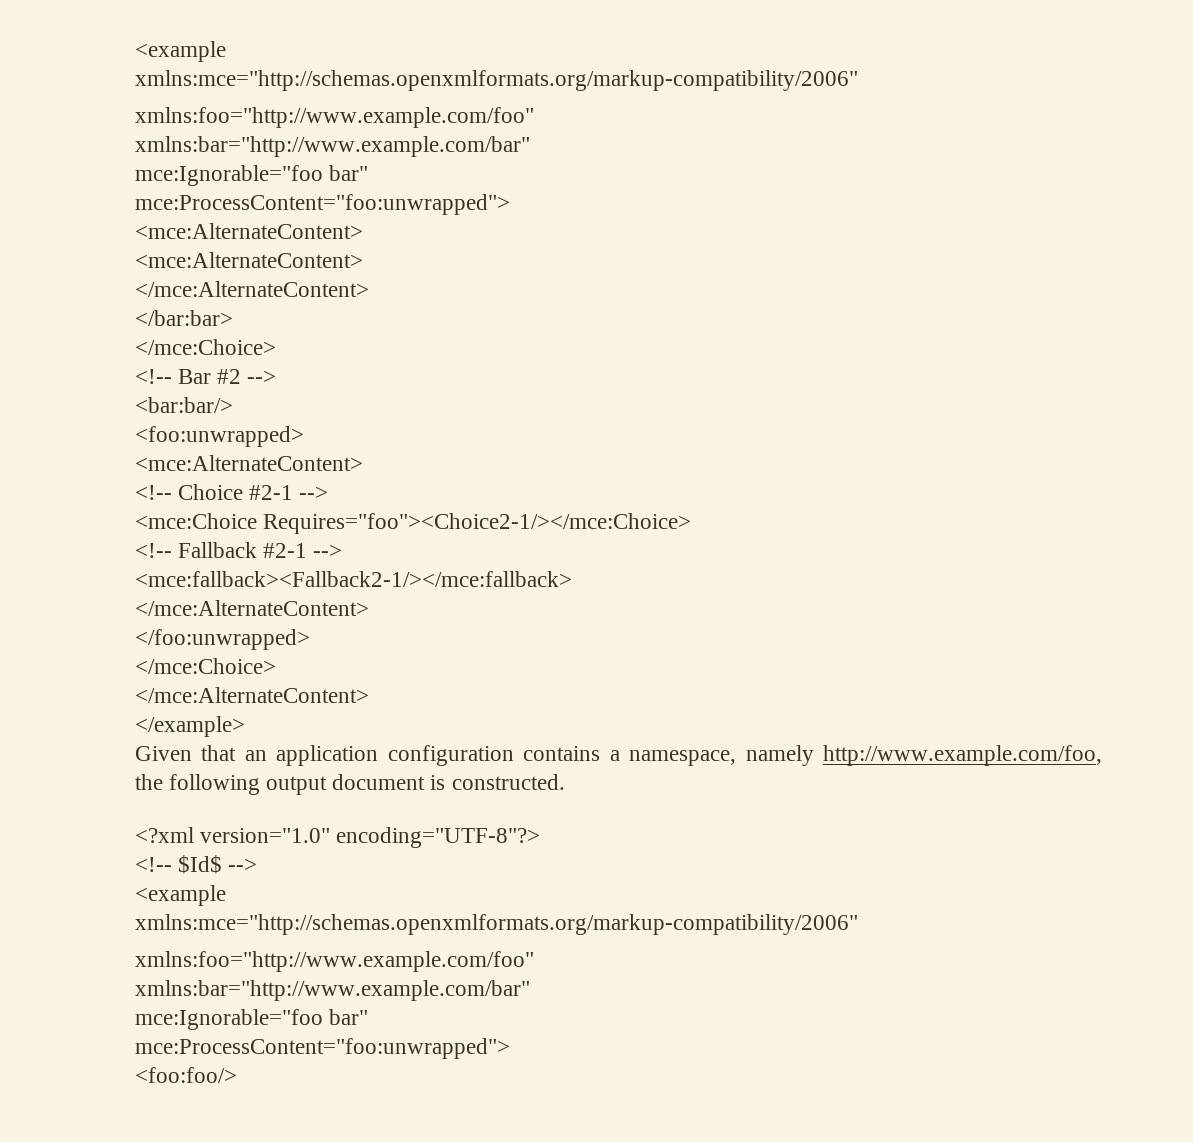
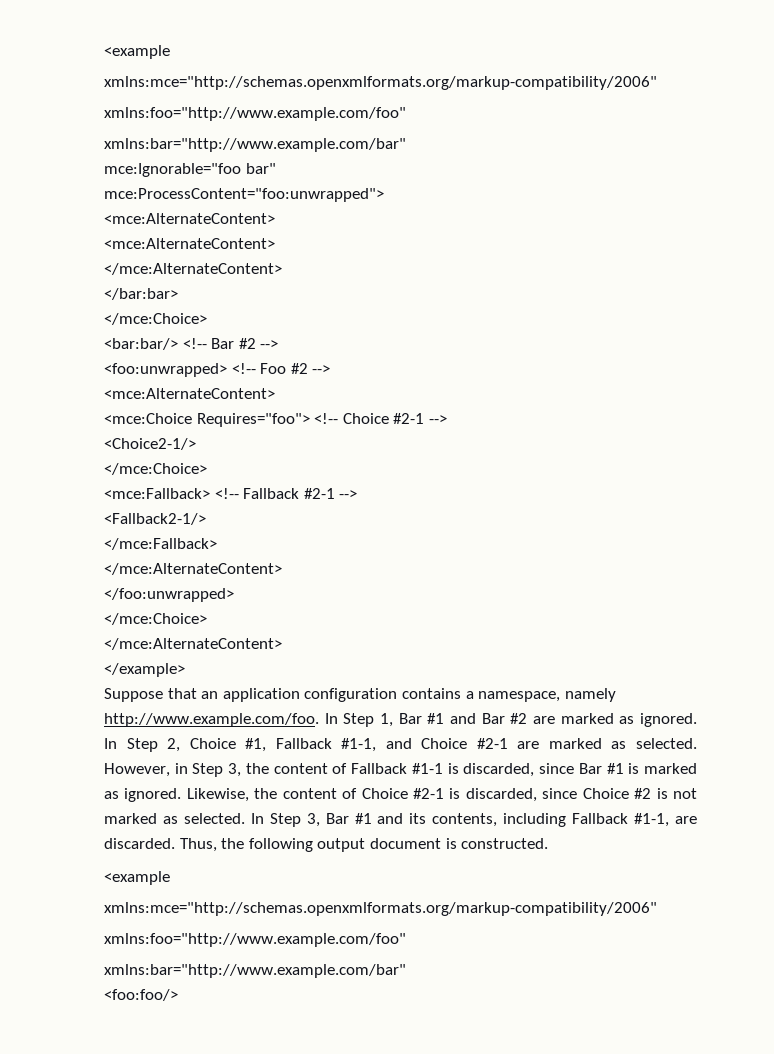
(276, 347) none -> [103,338,178,350] <bar:bar/>
[134,397,233,413] // <bar:bar/> -> (279, 344) none
[134,455,363,471] // <mce:AlternateContent> // -> [231,363,331,374] [103,388,275,399] [103,413,310,427] <!-- Foo #2 --> // <mce:AlternateContent> // <mce:Choice Requires="foo">
[134,513,691,534] <mce:Choice Requires="foo"><Choice2-1/></mce:Choice> // -> [103,438,196,450] [103,463,207,475] [103,488,210,499] <Choice2-1/> // </mce:Choice> // <mce:Fallback>
[134,571,572,587] <mce:fallback><Fallback2-1/></mce:fallback> -> [103,513,206,525] [103,538,217,550] <Fallback2-1/> // </mce:Fallback>
[134,746,192,761] Given -> [103,688,163,702] Suppose
[822,745,1102,766] http://www.example.com/foo, -> [103,713,697,727] [103,738,697,752] [103,763,698,777] [103,788,698,802] [103,813,697,827] [103,838,217,852] http://www.example.com/foo. In Step 1, Bar #1 and Bar #2 are marked as ignored. In Step 2, Choice #1, Fallback #1-1, and Choice #2-1 are marked as selected. However, in Step 3, the content of Fallback #1-1 is discarded, since Bar #1 is marked as ignored. Likewise, the content of Choice #2-1 is discarded, since Choice #2 is not marked as selected. In Step 3, Bar #1 and its contents, including Fallback #1-1, are discarded. Thus,
[134,827,540,848] [134,855,257,874] [134,885,226,906] [134,914,858,935] [134,951,534,972] [134,980,530,1001] [134,1009,368,1030] [134,1038,510,1059] // <?xml version="1.0" encoding="UTF-8"?> // <!-- $Id$ --> // <example // xmlns:mce="http://schemas.openxmlformats.org/markup-compatibility/2006" // xmlns:foo="http://www.example.com/foo" // xmlns:bar="http://www.example.com/bar" // mce:Ignorable="foo bar" // mce:ProcessContent="foo:unwrapped"> -> [103,871,170,885] [103,902,657,916] [103,933,406,947] [103,964,406,978] // <example // xmlns:mce="http://schemas.openxmlformats.org/markup-compatibility/2006" // xmlns:foo="http://www.example.com/foo" // xmlns:bar="http://www.example.com/bar"

